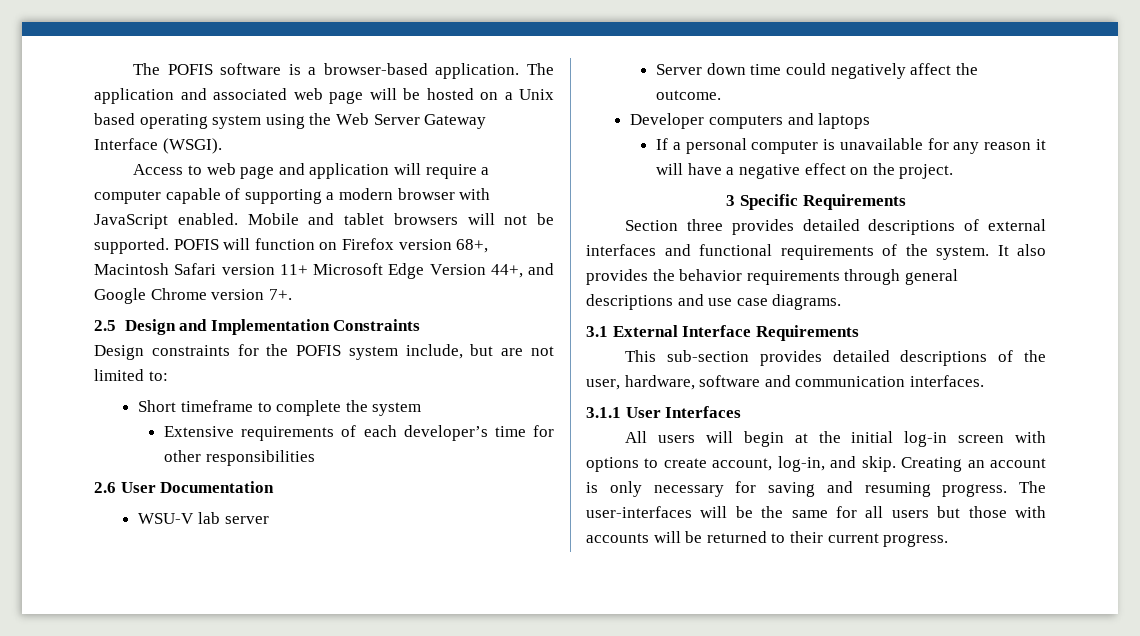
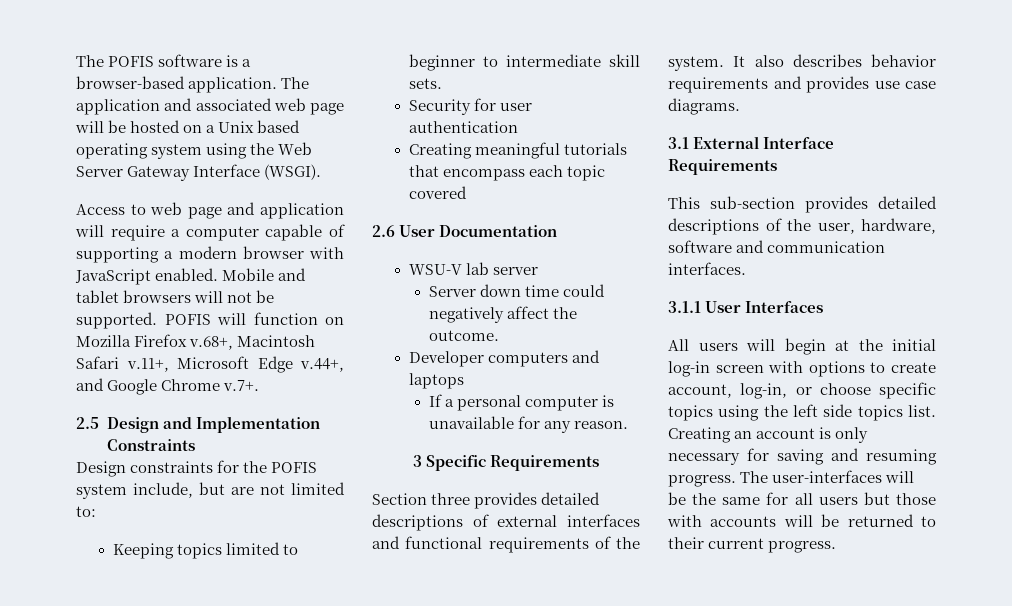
[341,238,489,253] [94,263,523,279] Firefox version 68+, Macintosh Safari version 11+ Microsoft Edge Version 44+, -> [76,334,316,350] [76,356,344,373] Mozilla Firefox v.68+, Macintosh Safari v.11+, Microsoft Edge v.44+,
[211,289,292,300] version 7+. -> [223,380,260,391] v.7+.
[138,400,422,416] [164,425,554,441] [164,450,315,466] Short timeframe to complete the system // Extensive requirements of each developer’s time for other responsibilities -> [112,542,298,559] [408,54,640,71] [408,78,442,89] [408,98,532,115] [408,121,518,133] [408,142,627,159] [408,165,605,181] [408,186,467,199] Keeping topics limited to beginner to intermediate skill sets. // Security for user authentication // Creating meaningful tutorials that encompass each topic covered
[984,139,1046,150] [656,163,954,179] reason it will have a negative effect on the project. -> [574,421,629,429] reason.
[586,269,958,285] [586,294,704,310] provides the behavior requirements through general descriptions and -> [792,54,936,67] [668,76,869,93] describes behavior requirements and provides
[830,456,896,472] and skip. -> [795,382,936,399] [668,404,936,421] or choose specific topics using the left side topics list.

